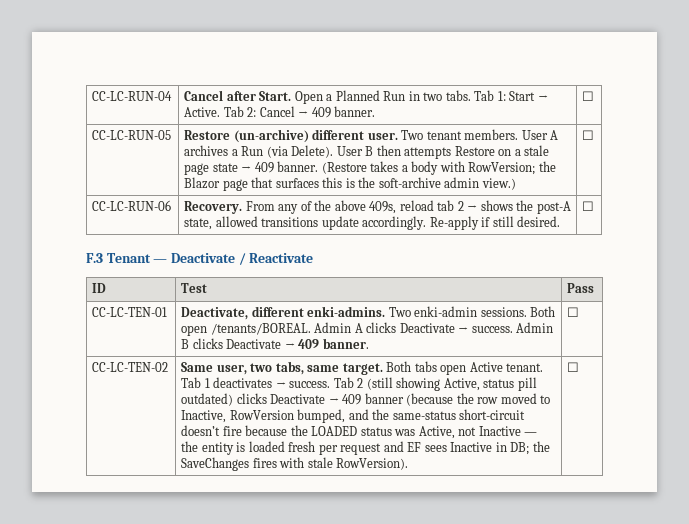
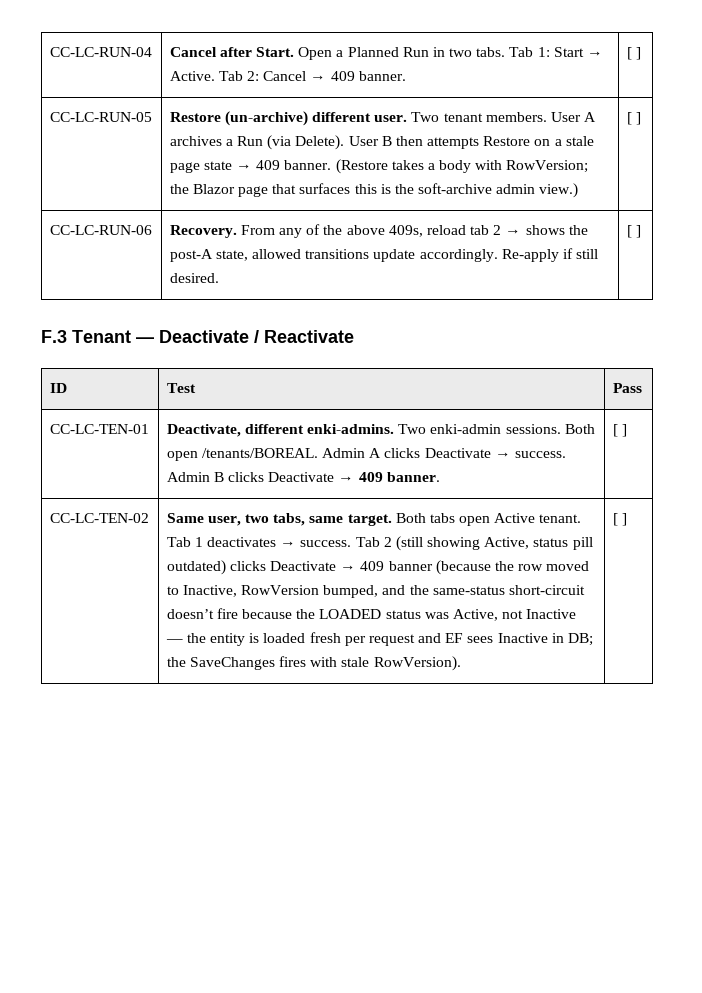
[582,91,595,101] ☐ -> [626,47,641,60] [ ]
[582,130,595,140] ☐ -> [626,112,641,125] [ ]
[582,201,595,211] ☐ -> [626,225,641,238] [ ]
[567,307,580,317] ☐ -> [612,424,627,437] [ ]
[567,362,580,372] ☐ -> [612,513,627,526] [ ]

